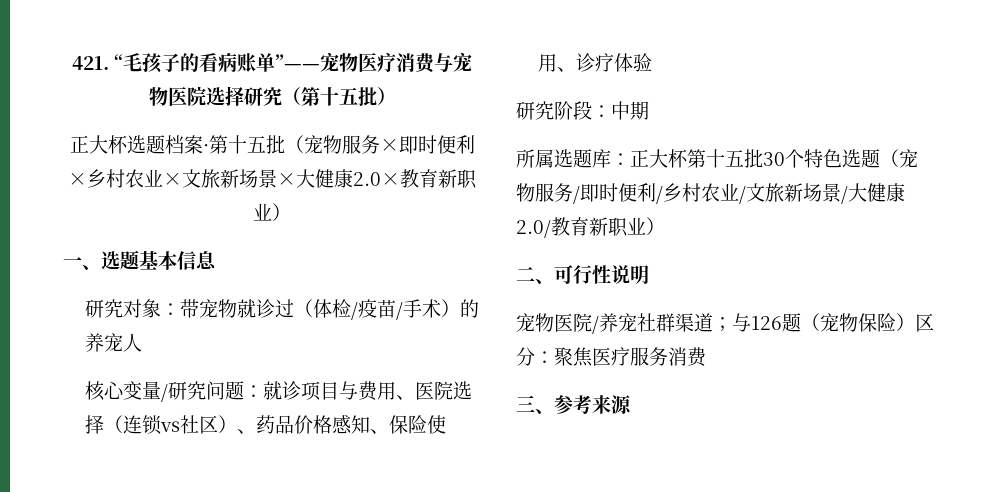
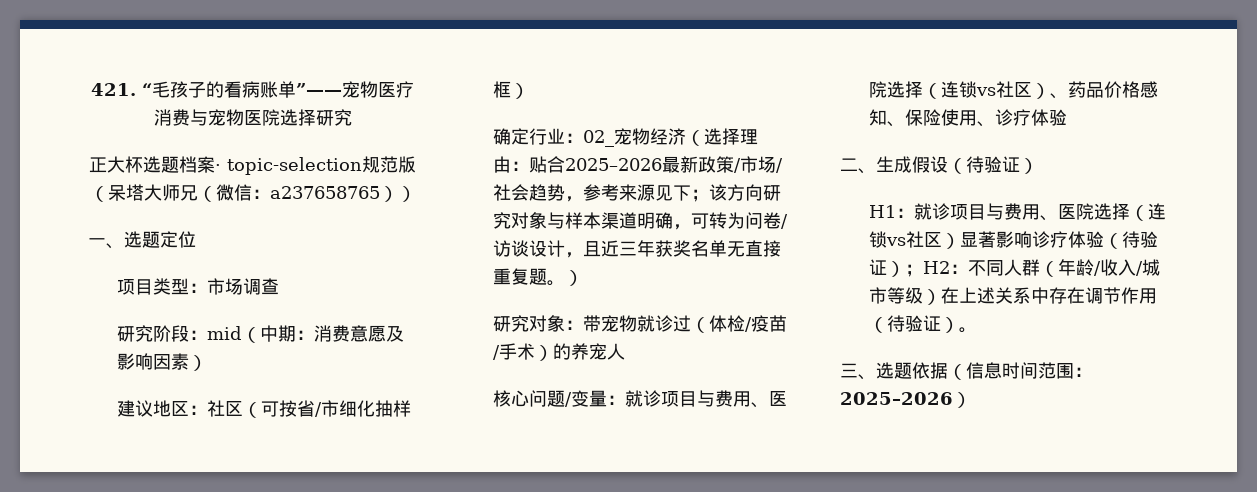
[281,87,396,106] （第十五批） -> (352, 117) none
[208,135,475,154] [68,169,477,189] [253,203,291,221] [63,250,217,270] 第十五批（宠物服务×即时便利×乡村农业×文旅新场景×大健康2.0×教育新职业） // 一、选题基本信息 -> [227,156,416,175] [89,184,416,202] [88,231,196,249] [117,278,280,295] [117,325,405,343] [117,353,208,371] [117,400,412,418] [493,81,530,99] [493,128,759,147] [493,156,784,173] [493,184,782,202] [493,212,789,230] [493,240,782,258] [493,268,584,286] topic-selection规范版（呆塔大师兄（微信：a237658765）） // 一、选题定位 // 项目类型：市场调查 // 研究阶段：mid（中期：消费意愿及影响因素） // 建议地区：社区（可按省/市细化抽样框） // 确定行业：02_宠物经济（选择理由：贴合2025–2026最新政策/市场/社会趋势，参考来源见下；该方向研究对象与样本渠道明确，可转为问卷/访谈设计，且近三年获奖名单无直接重复题。）
[122,381,244,402] 变量/研究问题 -> [529,390,608,407] 问题/变量
[516,101,649,120] [516,149,918,168] [516,183,905,204] [516,217,665,238] [516,265,649,284] [516,313,934,334] [516,347,707,367] [516,395,632,414] 研究阶段：中期 // 所属选题库：正大杯第十五批30个特色选题（宠物服务/即时便利/乡村农业/文旅新场景/大健康2.0/教育新职业） // 二、可行性说明 // 宠物医院/养宠社群渠道；与126题（宠物保险）区分：聚焦医疗服务消费 // 三、参考来源 -> [840,156,1038,174] [869,203,1167,221] [869,231,1159,249] [869,259,1161,277] [869,287,1158,305] [869,315,978,333] [840,362,1092,380] [840,392,971,408] 二、生成假设（待验证） // H1：就诊项目与费用、医院选择（连锁vs社区）显著影响诊疗体验（待验证）；H2：不同人群（年龄/收入/城市等级）在上述关系中存在调节作用（待验证）。 // 三、选题依据（信息时间范围：2025–2026）

